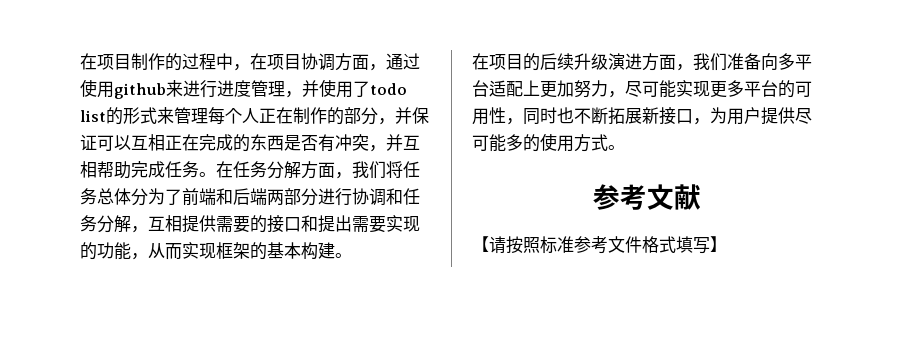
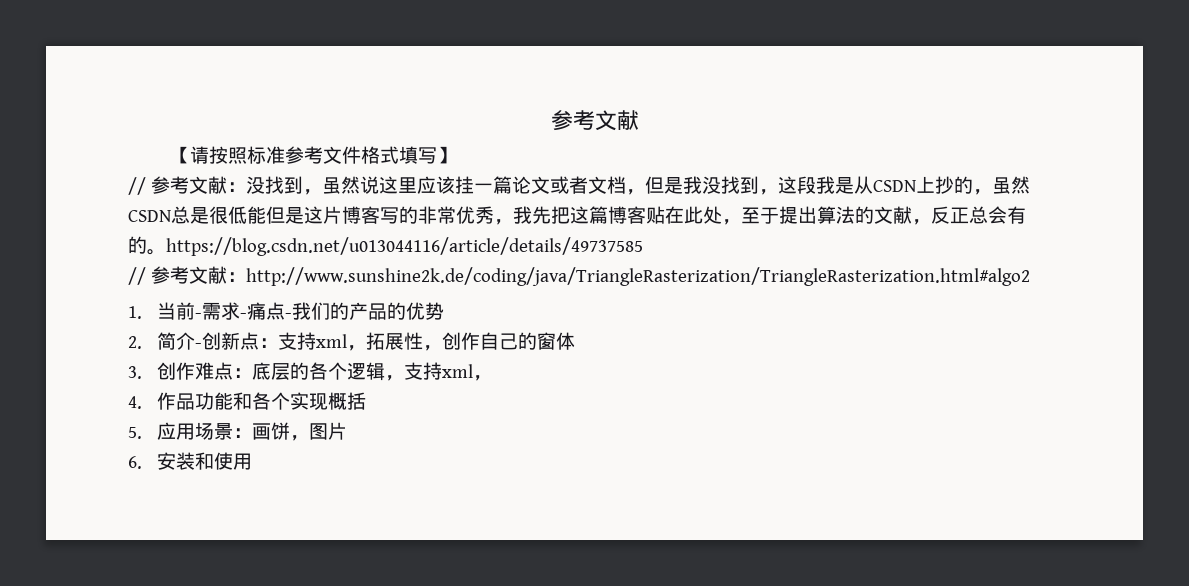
[80,53,420,71] [80,79,407,99] [80,107,429,125] [80,134,420,152] [80,161,420,179] [80,188,420,206] [80,215,420,233] [80,242,352,260] [472,53,812,71] [472,80,812,98] [472,107,812,125] [472,133,625,152] 在项目制作的过程中，在项目协调方面，通过使用github来进行进度管理，并使用了todo list的形式来管理每个人正在制作的部分，并保证可以互相正在完成的东西是否有冲突，并互相帮助完成任务。在任务分解方面，我们将任务总体分为了前端和后端两部分进行协调和任务分解，互相提供需要的接口和提出需要实现的功能，从而实现框架的基本构建。 // 在项目的后续升级演进方面，我们准备向多平台适配上更加努力，尽可能实现更多平台的可用性，同时也不断拓展新接口，为用户提供尽可能多的使用方式。 // -> (550, 120) none
(727, 244) none -> [128,176,1030,195] [128,206,1026,225] [128,236,643,256] [128,266,1030,286] [128,302,444,320] [128,332,575,351] [128,362,492,381] [128,392,366,410] [128,422,347,441] [128,452,252,470] // // 参考文献：没找到，虽然说这里应该挂一篇论文或者文档，但是我没找到，这段我是从CSDN上抄的，虽然CSDN总是很低能但是这片博客写的非常优秀，我先把这篇博客贴在此处，至于提出算法的文献，反正总会有的。https://blog.csdn.net/u013044116/article/details/49737585 // // 参考文献：http://www.sunshine2k.de/coding/java/TriangleRasterization/TriangleRasterization.html#algo2 // 1.当前-需求-痛点-我们的产品的优势 // 2.简介-创新点：支持xml，拓展性，创作自己的窗体 // 3.创作难点：底层的各个逻辑，支持xml， // 4.作品功能和各个实现概括 // 5.应用场景：画饼，图片 // 6.安装和使用

